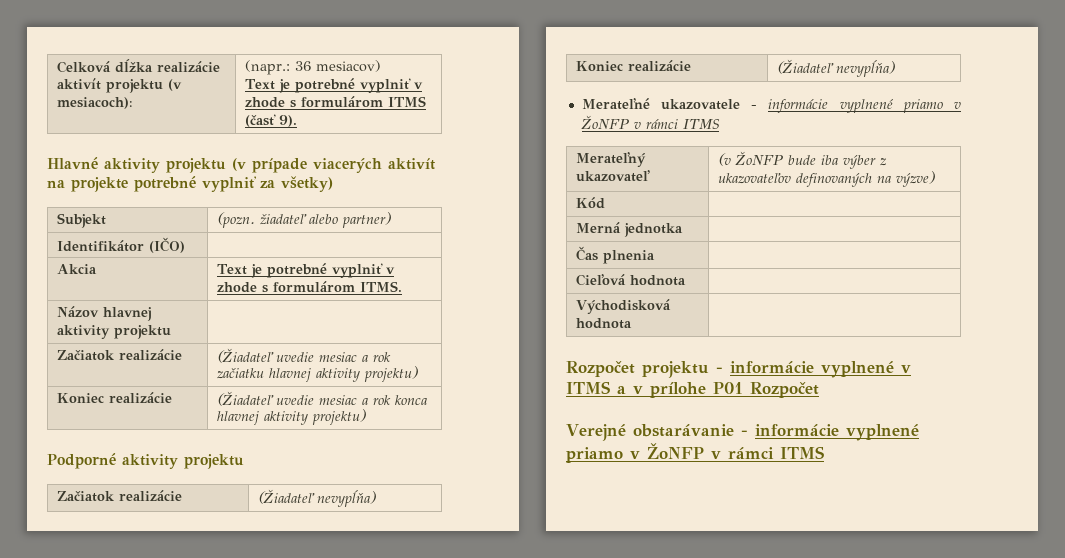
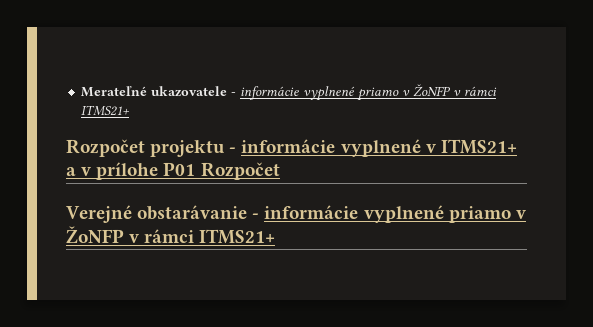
[56,59,220,73] [56,78,182,93] [56,97,133,109] [244,60,381,75] [244,78,423,93] [244,96,426,108] [244,114,297,127] [47,157,435,173] [47,176,333,192] [56,213,106,228] [216,212,391,228] [56,237,185,253] [56,264,97,274] [216,263,395,278] [216,281,402,293] [56,306,151,321] [56,325,171,339] [56,349,182,361] [216,348,391,363] [216,366,418,382] [56,392,172,403] [216,391,427,406] [216,409,366,425] [47,453,244,469] [56,490,182,502] [257,489,376,507] [575,60,691,71] [776,59,895,77] Celková dĺžka realizácie aktivít projektu (v mesiacoch): | (napr.: 36 mesiacov) // Text je potrebné vyplniť v zhode s formulárom ITMS (časť 9). // Hlavné aktivity projektu (v prípade viacerých aktivít na projekte potrebné vyplniť za všetky) // Subjekt | (pozn. žiadateľ alebo partner) // Identifikátor (IČO) | // Akcia | Text je potrebné vyplniť v zhode s formulárom ITMS. // Názov hlavnej aktivity projektu | // Začiatok realizácie | (Žiadateľ uvedie mesiac a rok začiatku hlavnej aktivity projektu) // Koniec realizácie | (Žiadateľ uvedie mesiac a rok konca hlavnej aktivity projektu) // Podporné aktivity projektu // Začiatok realizácie | (Žiadateľ nevypĺňa) // Koniec realizácie | (Žiadateľ nevypĺňa) // -> (81, 91) none
[682,119,720,129] [575,152,646,167] [575,170,650,182] [717,151,887,169] [717,171,935,187] [575,197,605,209] [575,222,683,237] [575,246,655,264] [575,274,686,286] [575,299,671,314] [575,318,632,329] ITMS // Merateľný ukazovateľ | (v ŽoNFP bude iba výber z ukazovateľov definovaných na výzve) // Kód | // Merná jednotka | // Čas plnenia | // Cieľová hodnota | // Východisková hodnota | -> [81,105,131,116] ITMS21+
[566,381,610,394] ITMS -> [440,139,517,154] ITMS21+
[780,446,824,459] ITMS -> [199,229,276,244] ITMS21+

